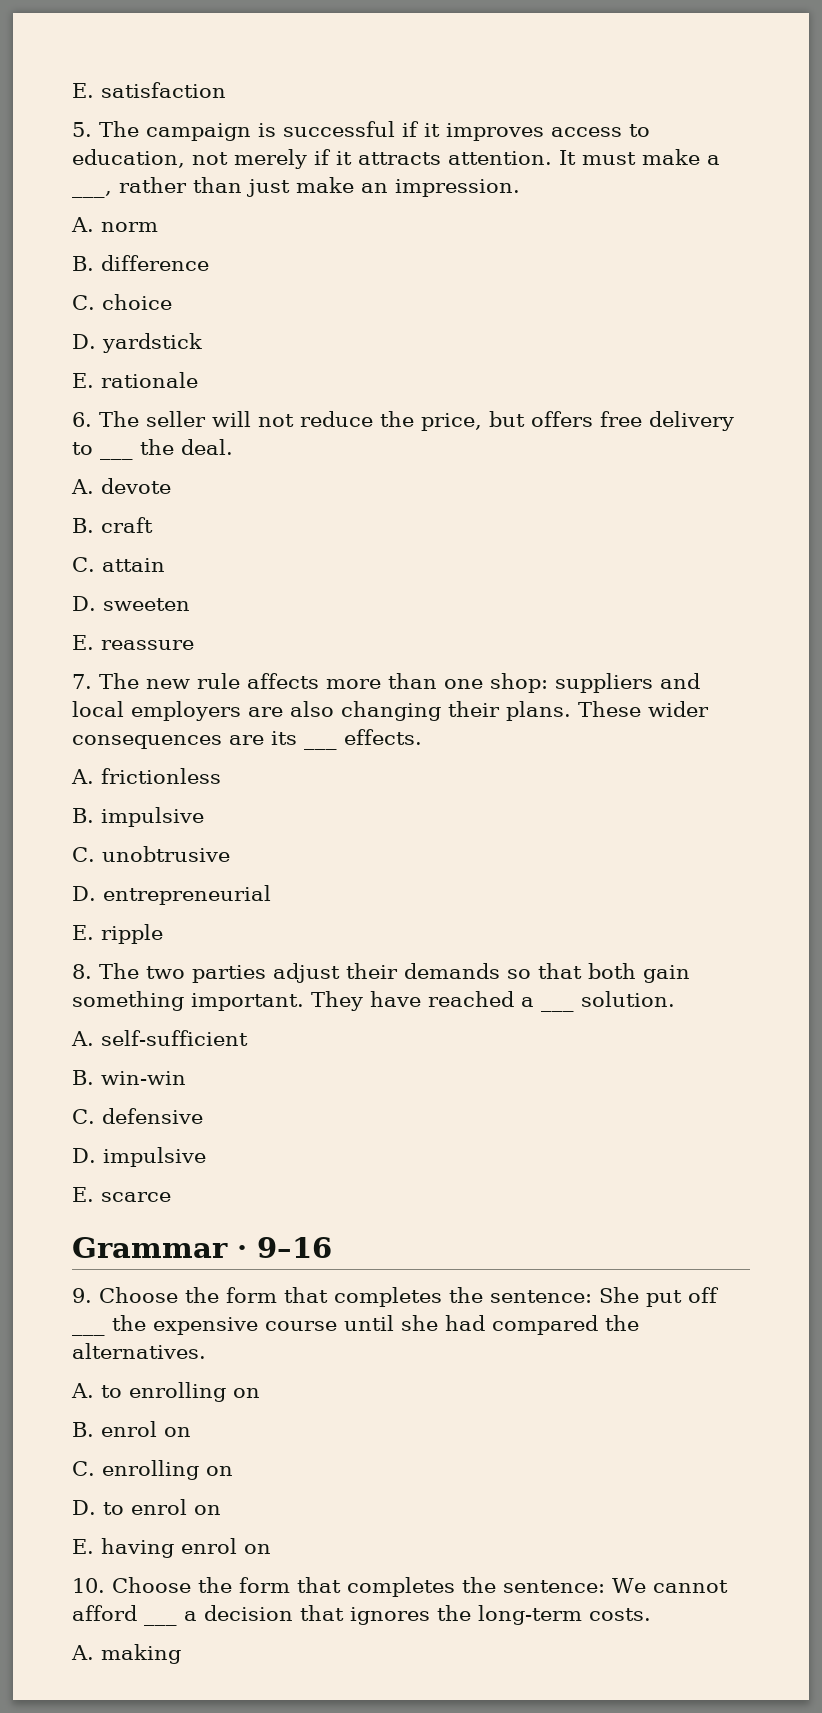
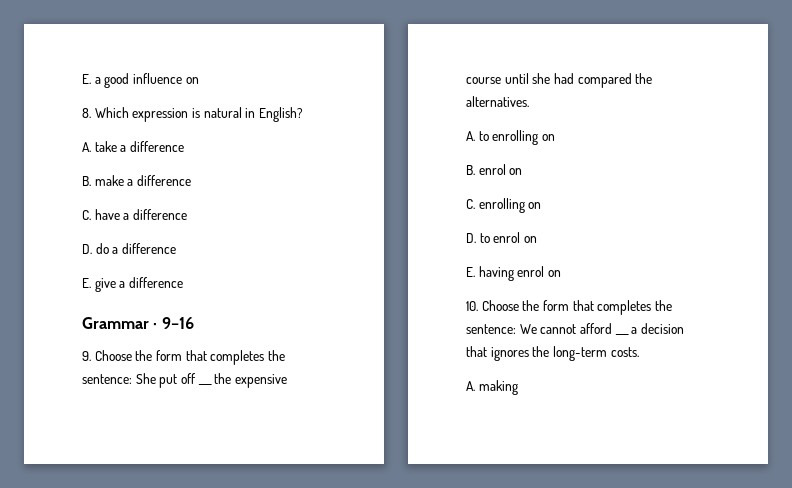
[72,82,226,98] [72,121,650,141] [72,149,720,169] [72,177,520,198] [71,217,158,232] [72,255,209,271] [72,294,172,310] [72,333,202,353] [72,372,198,388] [72,411,734,431] [72,442,93,455] [100,455,133,460] [140,439,233,455] [71,478,171,494] [72,517,153,533] [72,557,165,572] [72,596,190,611] [72,635,194,650] [72,673,700,693] [72,701,709,721] [72,731,297,749] [304,745,337,750] [344,729,422,745] [71,768,221,784] [72,807,204,827] [72,846,230,862] [72,885,271,905] [72,924,163,944] [72,963,690,983] [72,991,534,1011] [541,1007,574,1012] [581,991,675,1007] [71,1030,248,1046] [72,1070,186,1085] [72,1108,203,1124] [72,1147,206,1167] [72,1187,171,1202] E. satisfaction // 5. The campaign is successful if it improves access to education, not merely if it attracts attention. It must make a ___, rather than just make an impression. // A. norm // B. difference // C. choice // D. yardstick // E. rationale // 6. The seller will not reduce the price, but offers free delivery to ___ the deal. // A. devote // B. craft // C. attain // D. sweeten // E. reassure // 7. The new rule affects more than one shop: suppliers and local employers are also changing their plans. These wider consequences are its ___ effects. // A. frictionless // B. impulsive // C. unobtrusive // D. entrepreneurial // E. ripple // 8. The two parties adjust their demands so that both gain something important. They have reached a ___ solution. // A. self-sufficient // B. win-win // C. defensive // D. impulsive // E. scarce -> [82,73,199,88] [82,107,303,122] [82,141,184,152] [82,175,191,186] [82,209,187,220] [82,243,176,254] [82,277,183,292] E. a good influence on // 8. Which expression is natural in English? // A. take a difference // B. make a difference // C. have a difference // D. do a difference // E. give a difference

